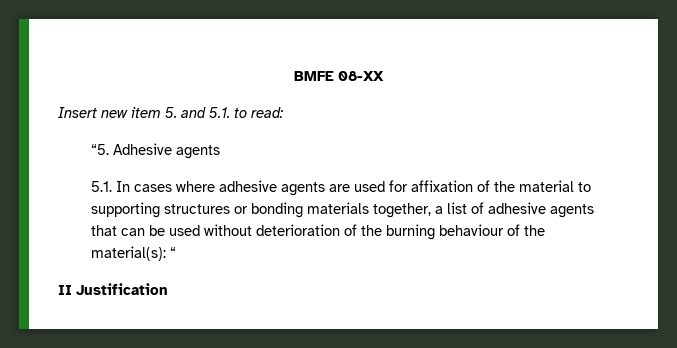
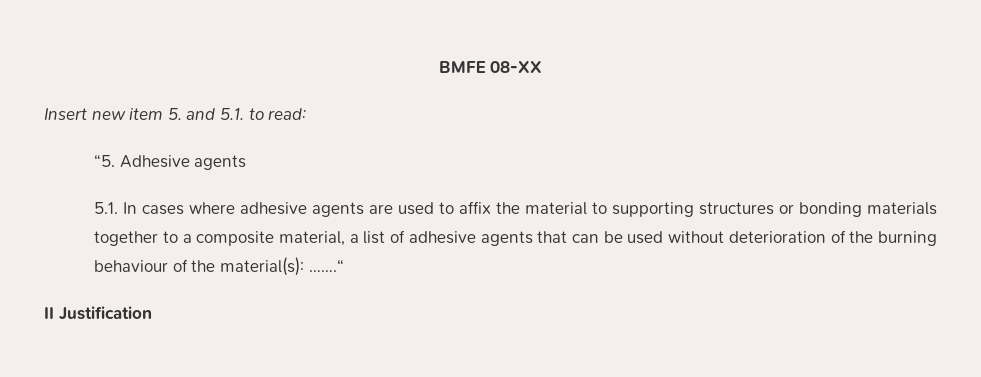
[388,180,490,192] for affixation of -> [439,201,492,214] to affix
[372,203,431,218] together, -> [94,231,346,246] together to a composite material,
[169,247,176,258] “ -> [308,259,344,272] …….“

